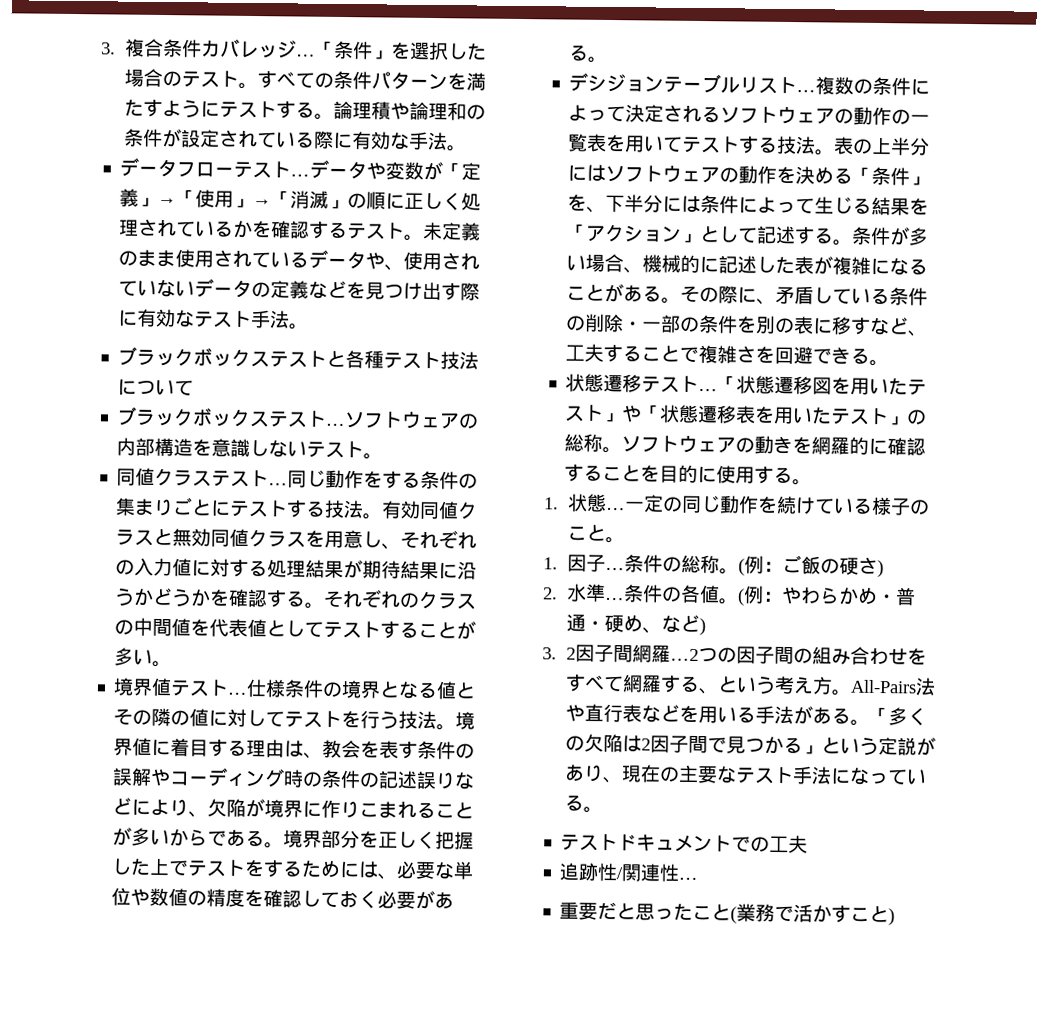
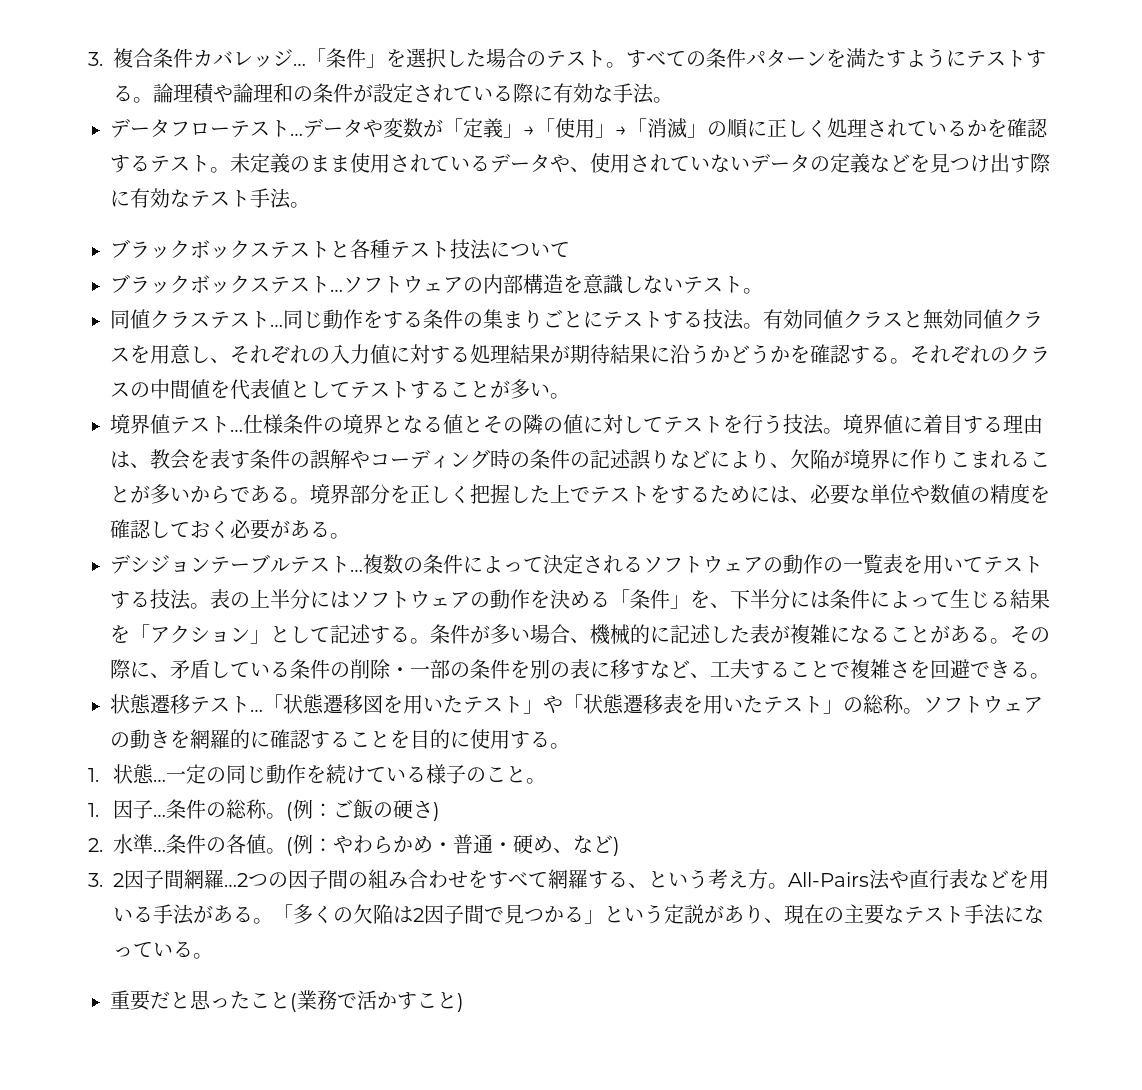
[739,76,760,94] リ -> [290,556,310,574] テ
[560,833,809,854] [559,862,699,882] // テストドキュメントでの工夫 // 追跡性/関連性… -> (214, 956) none

